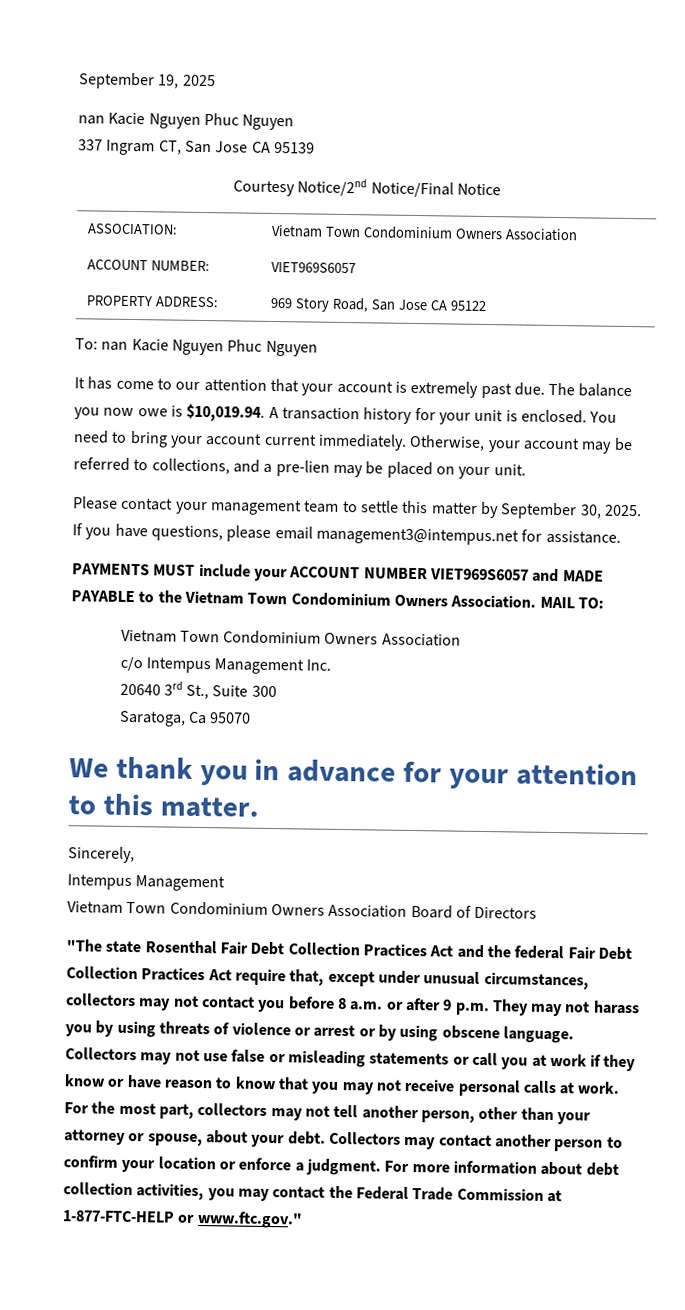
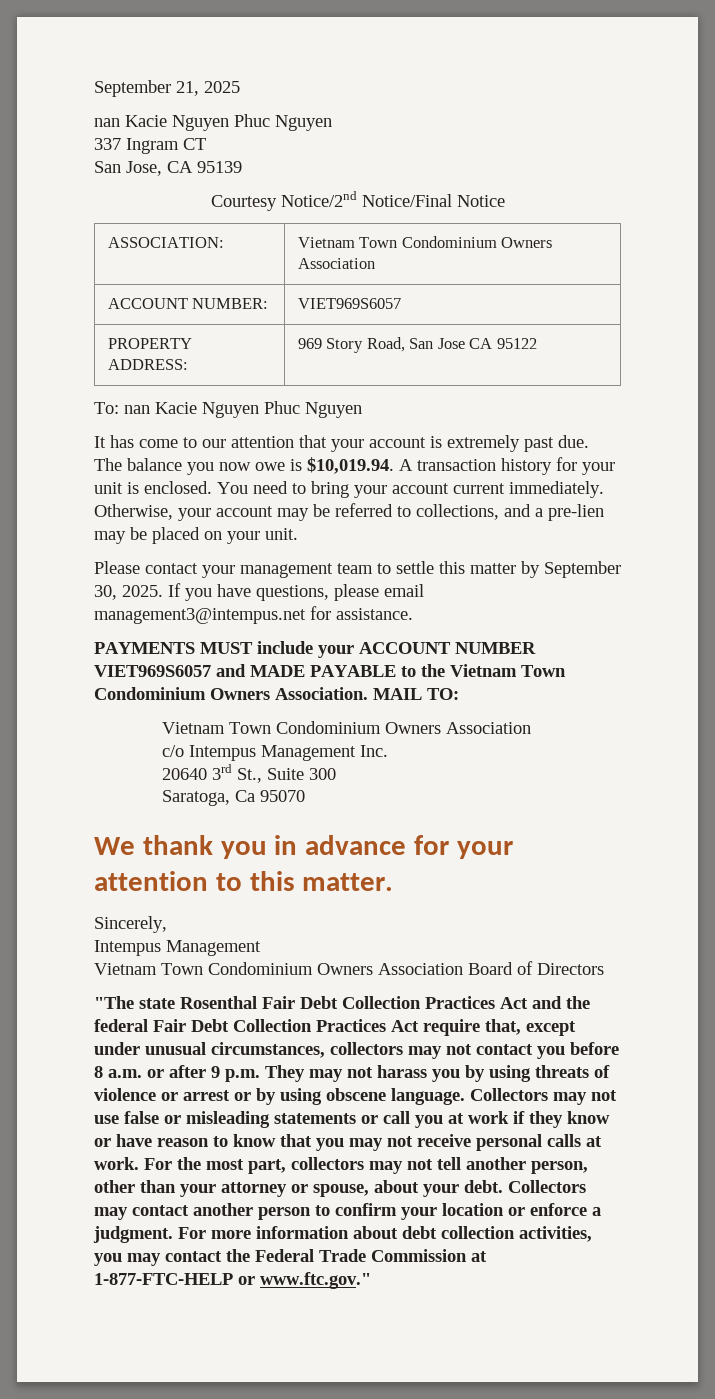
[78,72,180,90] September 19, -> [94,80,199,97] September 21,
[158,140,249,155] CT, San Jose -> [183,138,206,150] [94,161,162,176] CT // San Jose,

